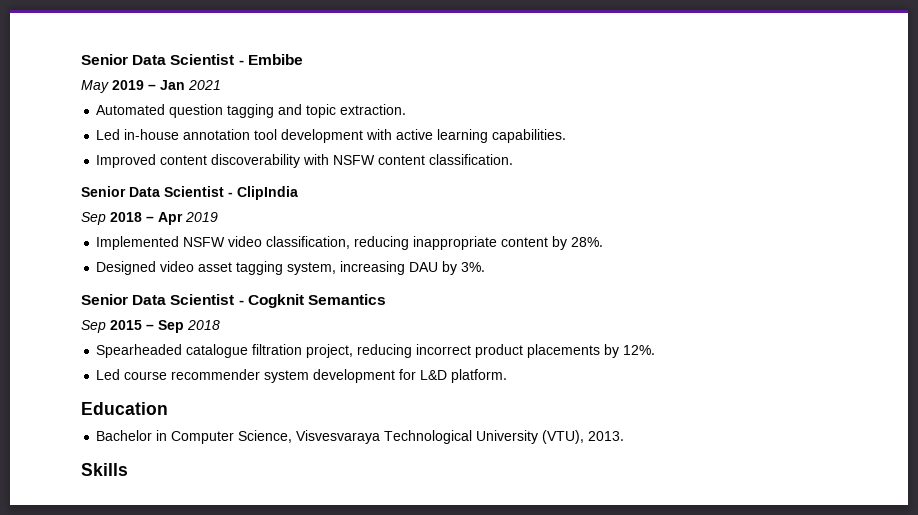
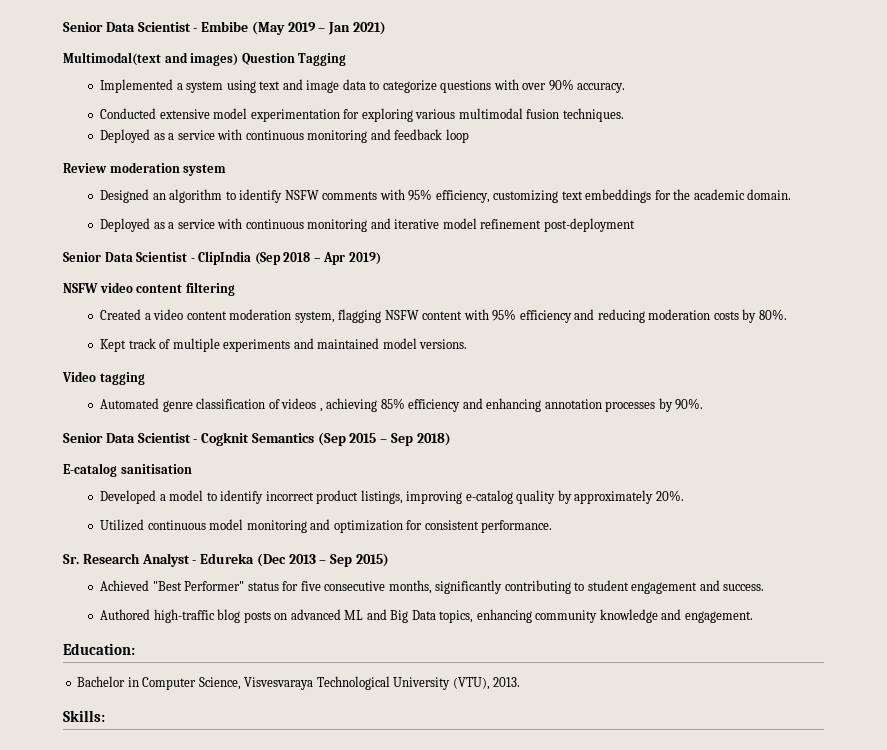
[81,80,109,93] // May -> [251,21,285,35] (May
[188,80,221,90] [96,104,407,118] [96,129,567,143] [96,154,514,168] 2021 // Automated question tagging and topic extraction. // Led in-house annotation tool development with active learning capabilities. // Improved content discoverability with NSFW content classification. -> [353,21,387,35] [63,52,347,66] [100,79,626,93] [100,108,624,122] [100,129,469,143] [63,162,227,176] [100,189,792,203] [100,218,635,232] 2021) // Multimodal(text and images) Question Tagging // Implemented a system using text and image data to categorize questions with over 90% accuracy. // Conducted extensive model experimentation for exploring various multimodal fusion techniques. // Deployed as a service with continuous monitoring and feedback loop // Review moderation system // Designed an algorithm to identify NSFW comments with 95% efficiency, customizing text embeddings for the academic domain. // Deployed as a service with continuous monitoring and iterative model refinement post-deployment
[81,212,106,225] // Sep -> [254,252,281,265] (Sep
[185,212,218,222] [96,236,604,250] [96,261,486,275] 2019 // Implemented NSFW video classification, reducing inappropriate content by 28%. // Designed video asset tagging system, increasing DAU by 3%. -> [348,252,381,265] [63,282,235,296] [100,309,787,323] [100,338,468,352] [62,371,145,385] [100,398,704,412] 2019) // NSFW video content filtering // Created a video content moderation system, flagging NSFW content with 95% efficiency and reducing moderation costs by 80%. // Kept track of multiple experiments and maintained model versions. // Video tagging // Automated genre classification of videos , achieving 85% efficiency and enhancing annotation processes by 90%.
[81,320,106,333] // Sep -> [317,432,346,446] (Sep
[187,320,220,330] [96,344,656,358] [96,369,508,383] [81,402,168,415] 2018 // Spearheaded catalogue filtration project, reducing incorrect product placements by 12%. // Led course recommender system development for L&D platform. // Education -> [416,432,451,446] [63,463,192,477] [100,490,684,504] [100,519,553,533] [63,553,390,567] [100,580,765,594] [100,609,753,623] [63,643,135,655] 2018) // E-catalog sanitisation // Developed a model to identify incorrect product listings, improving e-catalog quality by approximately 20%. // Utilized continuous model monitoring and optimization for consistent performance. // Sr. Research Analyst - Edureka (Dec 2013 – Sep 2015) // Achieved "Best Performer" status for five consecutive months, significantly contributing to student engagement and success. // Authored high-traffic blog posts on advanced ML and Big Data topics, enhancing community knowledge and engagement. // Education:
[81,463,128,476] Skills -> [63,710,105,722] Skills:

